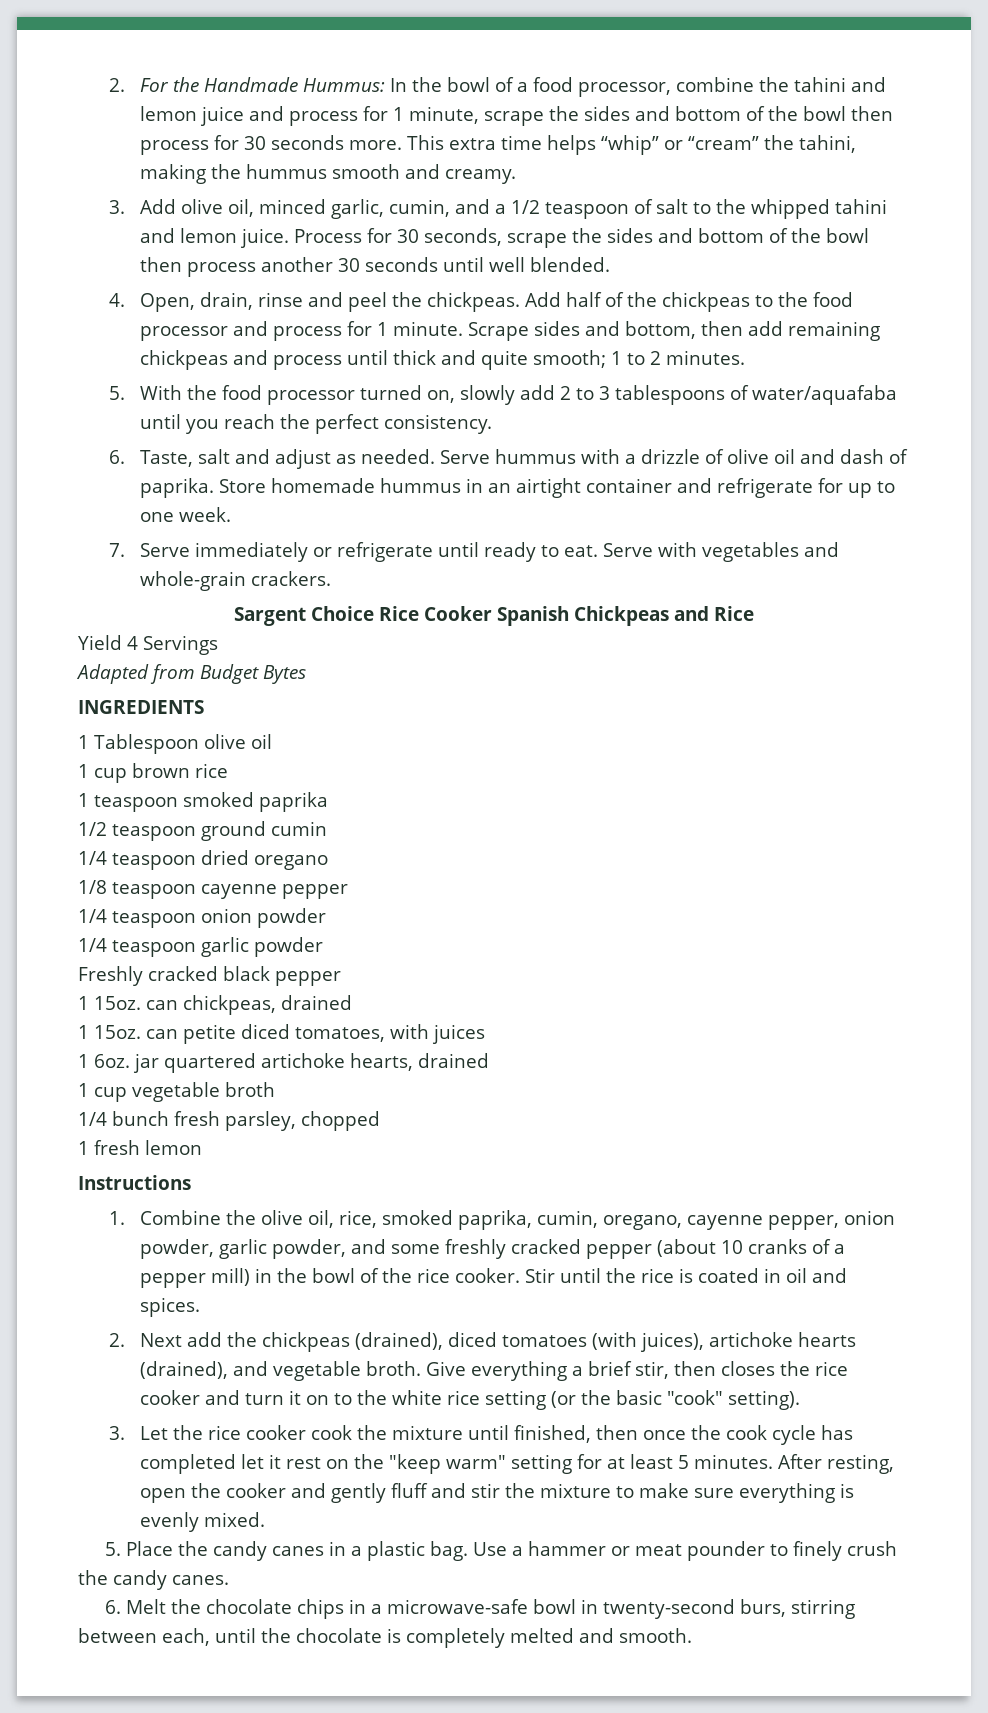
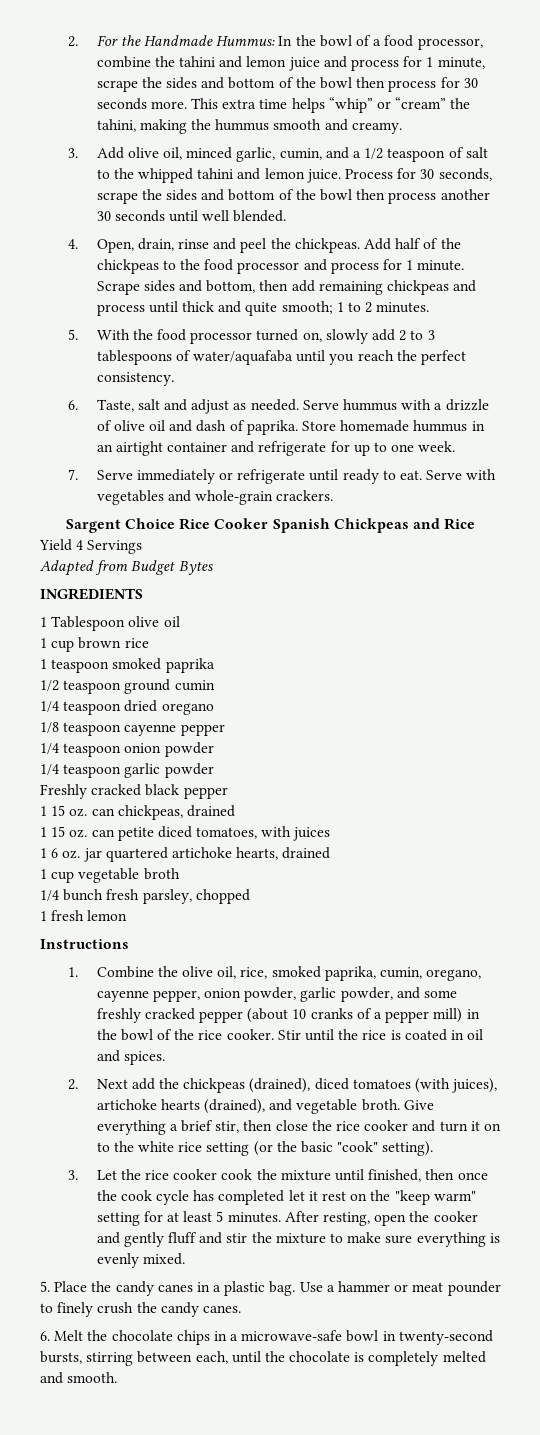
[94,996,141,1010] 15oz. -> [51,805,88,817] 15 oz.
[94,1025,141,1039] 15oz. -> [51,826,88,838] 15 oz.
[94,1054,130,1068] 6oz. -> [51,848,81,859] 6 oz.
[720,1361,775,1376] closes -> [275,1120,308,1131] close
[739,1599,786,1617] burs, -> [40,1351,82,1364] bursts,

